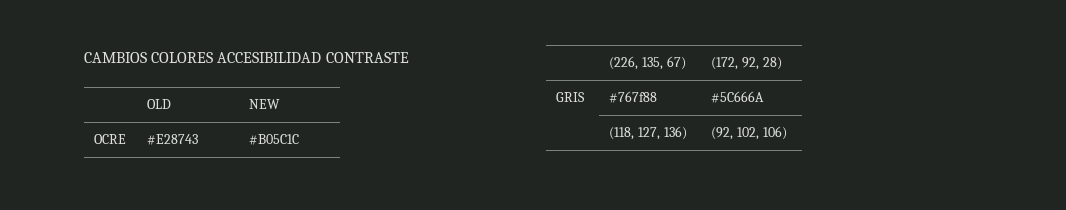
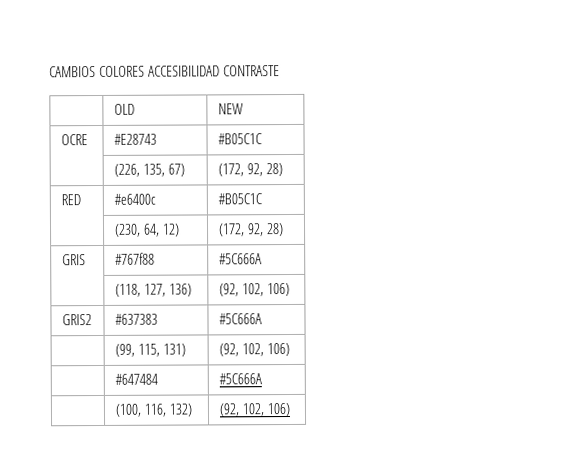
(783, 63) none -> [60,194,81,206] [113,193,156,205] [217,193,262,205] [113,223,181,237] [217,223,285,237] // RED | #e6400c | #B05C1C // | (230, 64, 12) | (172, 92, 28)
(788, 133) none -> [61,314,92,326] [114,313,158,325] [218,313,262,325] [114,343,187,357] [218,342,291,357] [114,373,158,385] [218,373,262,385] [114,403,193,417] [218,402,291,417] // GRIS2 | #637383 | #5C666A // | (99, 115, 131) | (92, 102, 106) // | #647484 | #5C666A // | (100, 116, 132) | (92, 102, 106)

